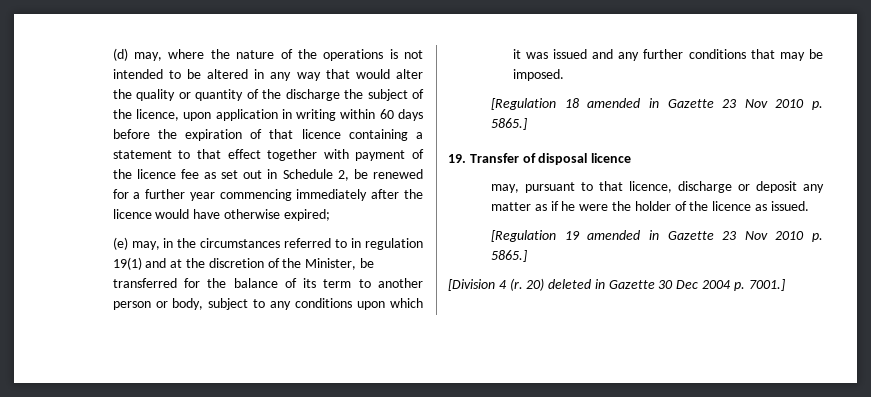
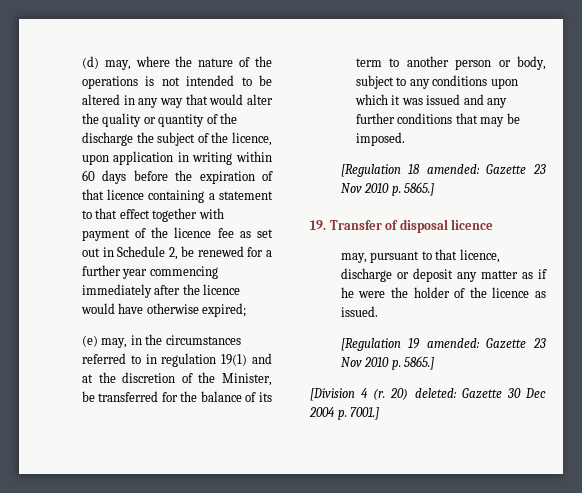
[587,98,659,108] amended in -> [426,164,480,174] amended:
[587,230,659,240] amended in -> [426,338,480,348] amended:
[548,279,605,289] deleted in -> [414,388,457,398] deleted:

